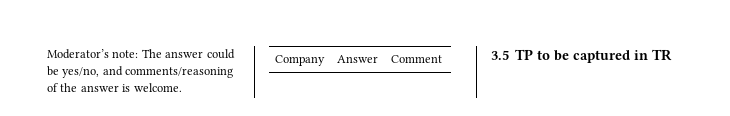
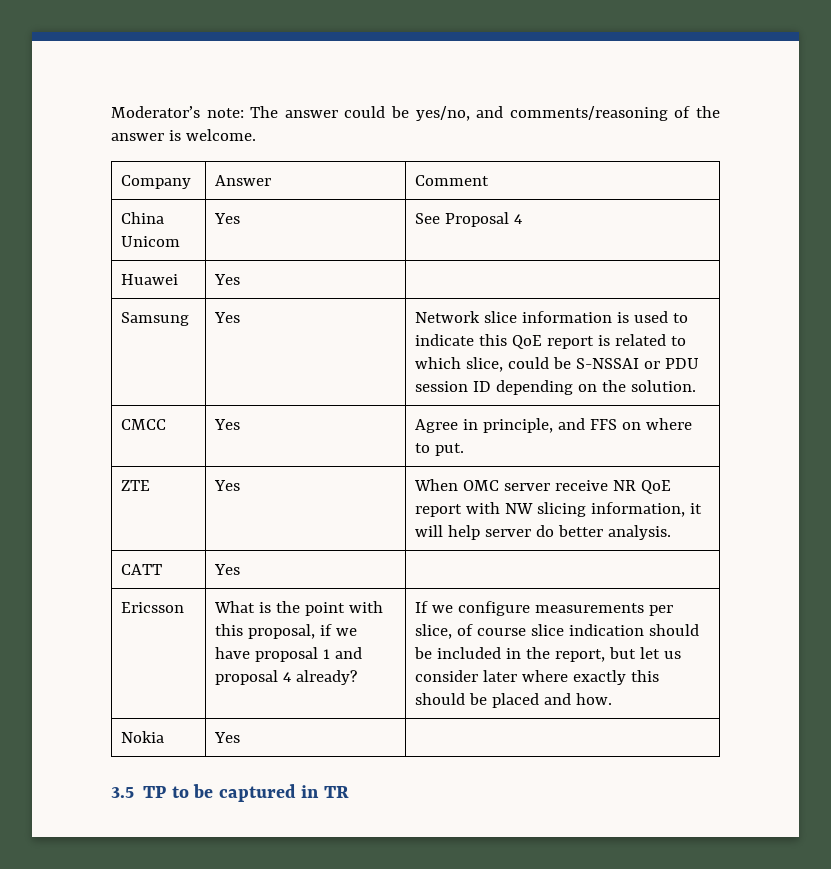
(443, 59) none -> [121,212,165,224] [121,236,181,247] [214,213,241,224] [415,212,523,227] [121,274,179,285] [214,274,241,285] [121,312,190,326] [214,312,241,323] [415,311,689,323] [415,334,687,349] [415,357,700,372] [415,380,697,395] [121,419,167,430] [214,419,241,430] [415,418,693,433] [415,443,465,456] [121,480,151,491] [214,480,241,491] [414,479,672,494] [415,502,703,517] [415,525,672,540] [121,564,163,575] [214,564,241,575] [121,602,185,613] [214,601,384,616] [215,624,358,639] [215,647,363,662] [215,670,358,685] [415,601,674,616] [415,624,700,639] [414,647,682,662] [415,670,660,685] [415,693,613,708] [121,731,165,743] [214,732,241,743] // China Unicom | Yes | See Proposal 4 // Huawei | Yes | // Samsung | Yes | Network slice information is used to indicate this QoE report is related to which slice, could be S-NSSAI or PDU session ID depending on the solution. // CMCC | Yes | Agree in principle, and FFS on where to put. // ZTE | Yes | When OMC server receive NR QoE report with NW slicing information, it will help server do better analysis. // CATT | Yes | // Ericsson | What is the point with this proposal, if we have proposal 1 and proposal 4 already? | If we configure measurements per slice, of course slice indication should be included in the report, but let us consider later where exactly this should be placed and how. // Nokia | Yes |

